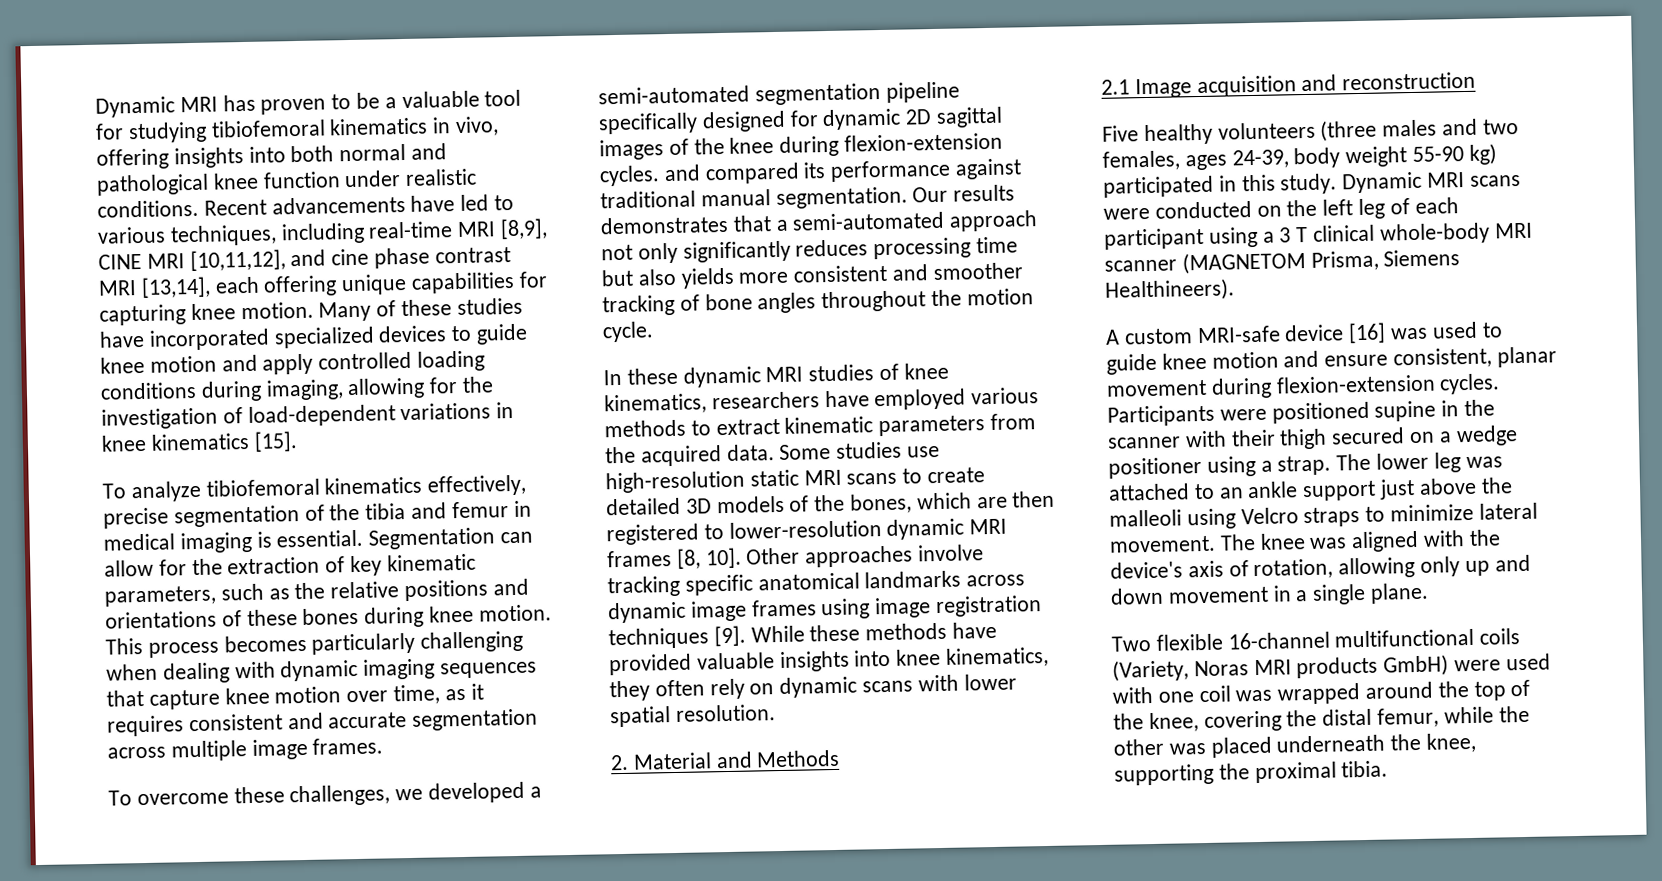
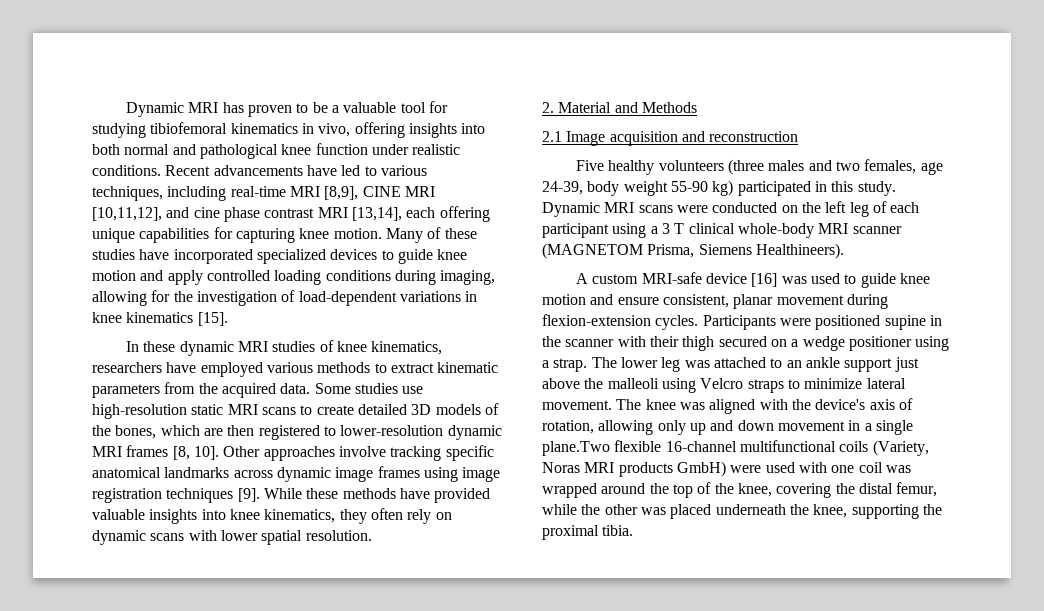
[102,474,527,503] [103,500,532,529] [103,527,534,554] [104,553,476,577] [104,578,529,607] [105,604,552,629] [105,630,524,658] [106,658,538,684] [106,683,484,710] [107,708,539,737] [107,737,384,762] [108,781,542,807] [598,81,960,106] [598,106,1004,135] [599,132,1004,161] [599,158,1023,187] [600,184,1016,210] [600,210,1039,235] [601,236,1019,264] [601,262,1023,289] [602,288,1034,317] [602,321,654,343] // To analyze tibiofemoral kinematics effectively, precise segmentation of the tibia and femur in medical imaging is essential. Segmentation can allow for the extraction of key kinematic parameters, such as the relative positions and orientations of these bones during knee motion. This process becomes particularly challenging when dealing with dynamic imaging sequences that capture knee motion over time, as it requires consistent and accurate segmentation across multiple image frames. // To overcome these challenges, we developed a semi-automated segmentation pipeline specifically designed for dynamic 2D sagittal images of the knee during flexion-extension cycles. and compared its performance against traditional manual segmentation. Our results demonstrates that a semi-automated approach not only significantly reduces processing time but also yields more consistent and smoother tracking of bone angles throughout the motion cycle. -> (228, 319) none
[1184,154,1227,171] ages -> [920,162,943,175] age
[1370,582,1430,604] [1111,636,1152,652] plane. // Two -> [542,441,610,456] plane.Two

